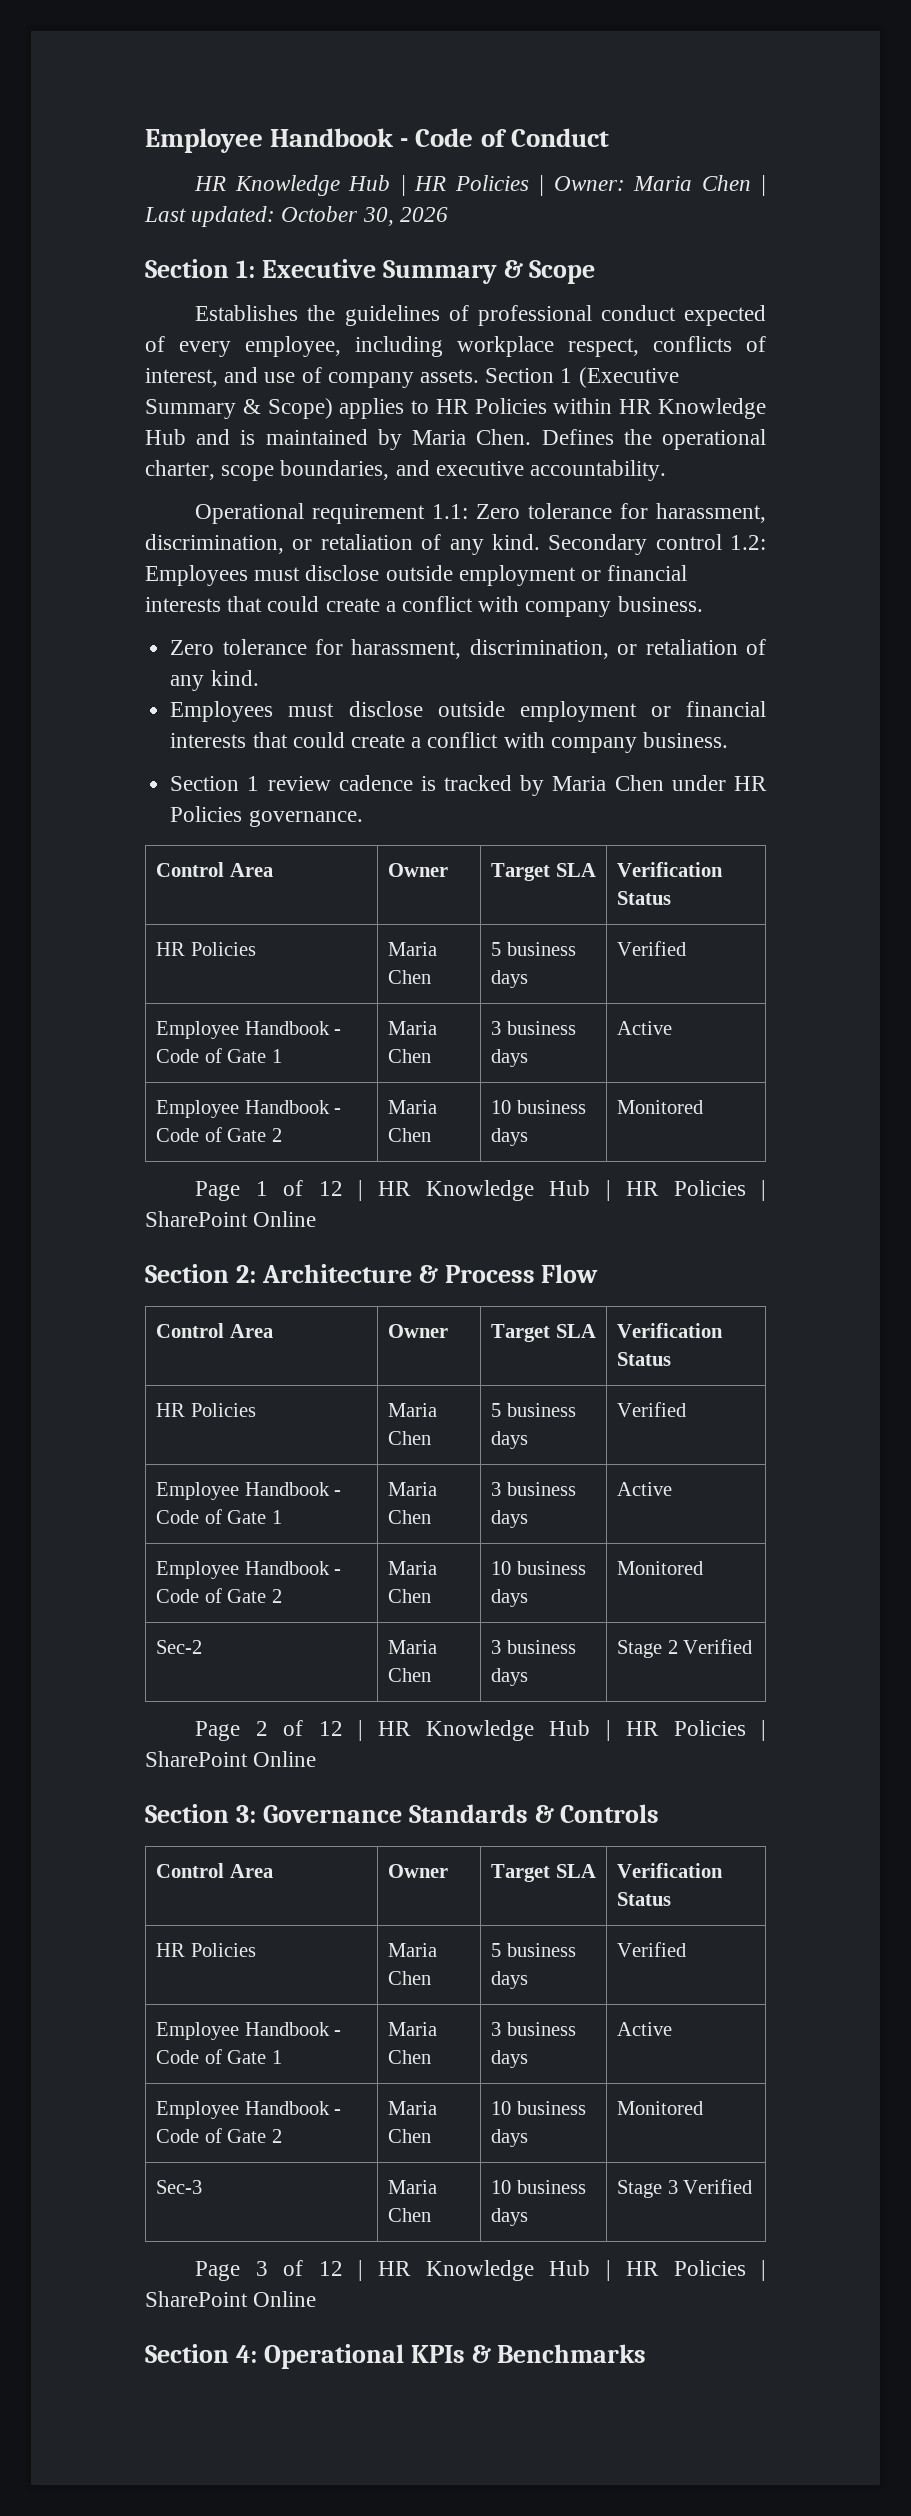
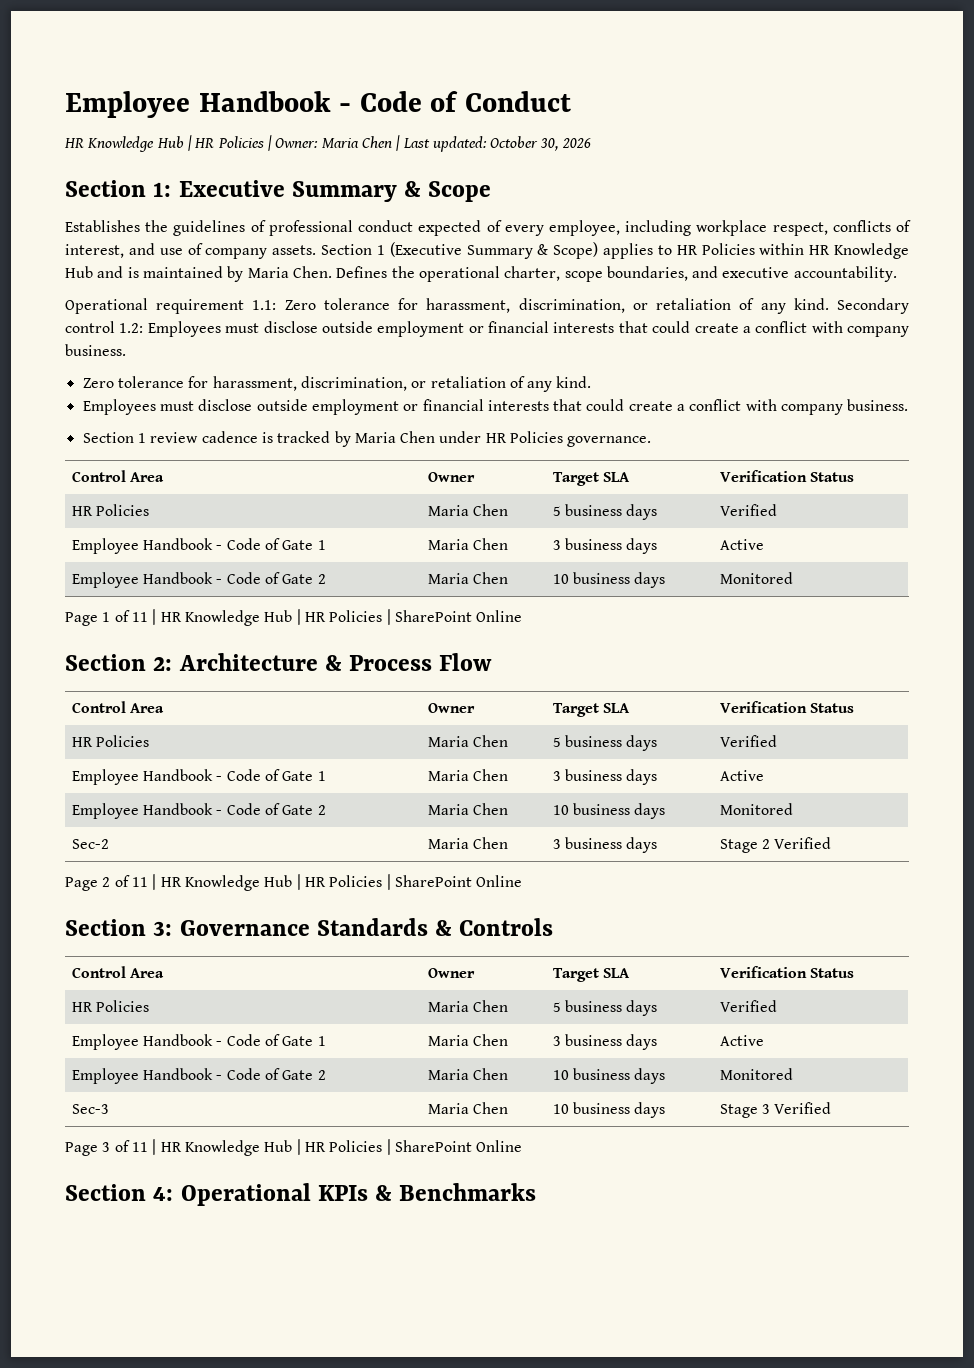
[318,1181,343,1196] 12 -> [131,612,148,622] 11
[318,1721,343,1736] 12 -> [131,877,148,887] 11
[318,2261,343,2276] 12 -> [131,1142,148,1152] 11

